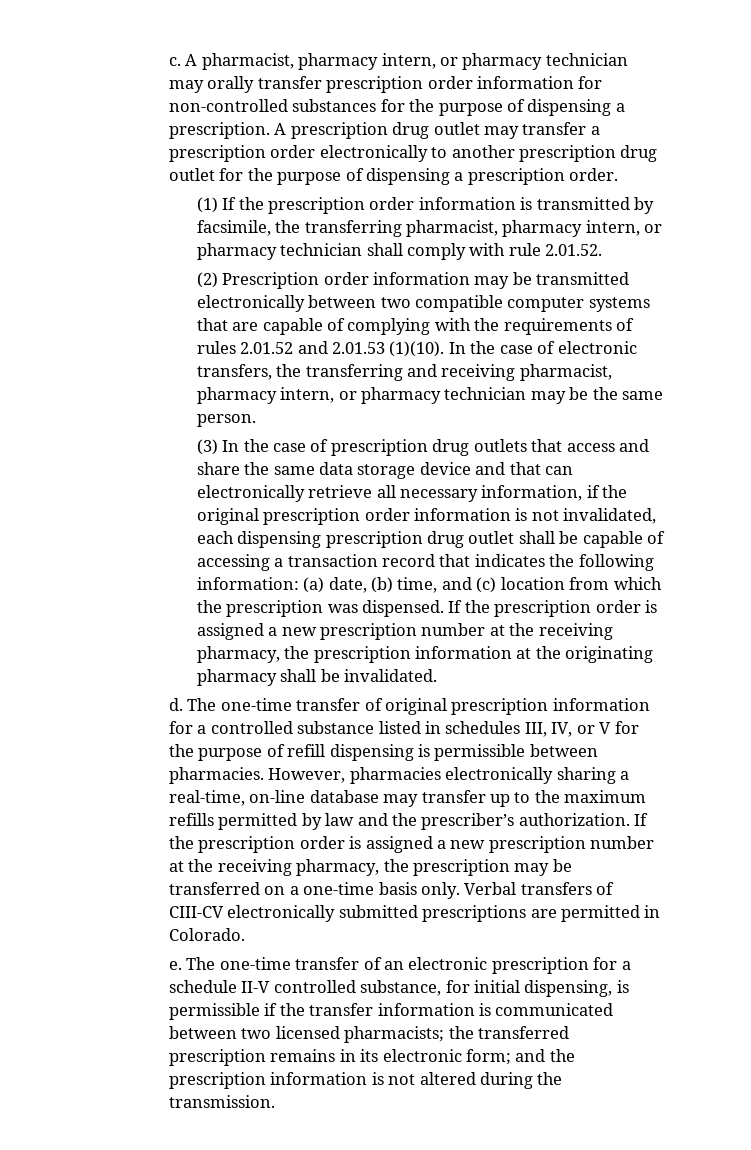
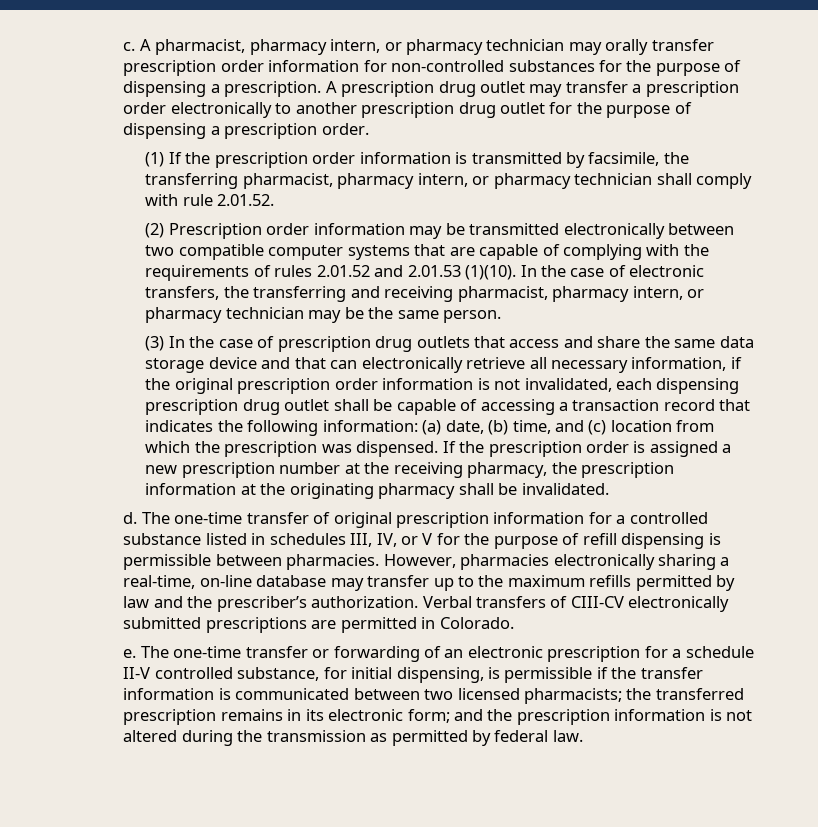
[634,813,649,826] [168,836,655,853] [168,859,572,876] [168,882,460,899] If the prescription order is assigned a new prescription number at the receiving pharmacy, the prescription may be transferred on a one-time basis only. -> (419, 602) none
(360, 963) none -> [312,646,420,662] or forwarding
[168,1095,275,1108] transmission. -> [266,730,583,746] transmission as permitted by federal law.

